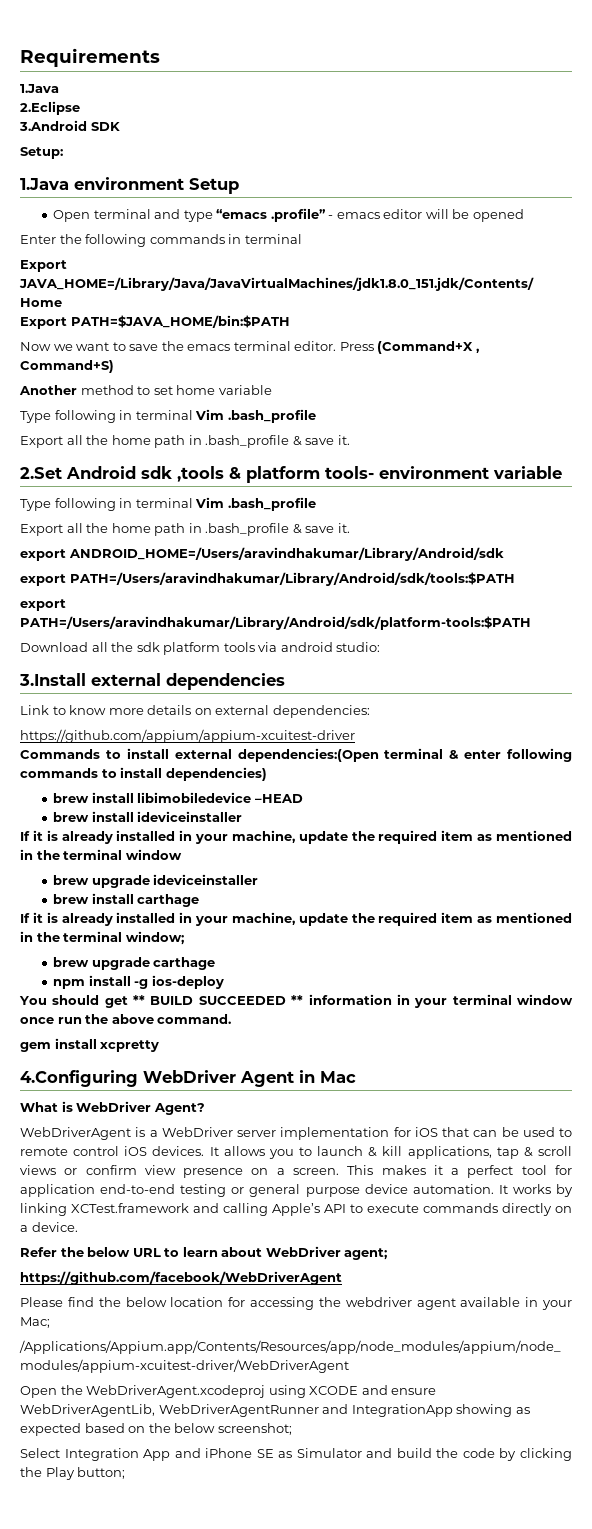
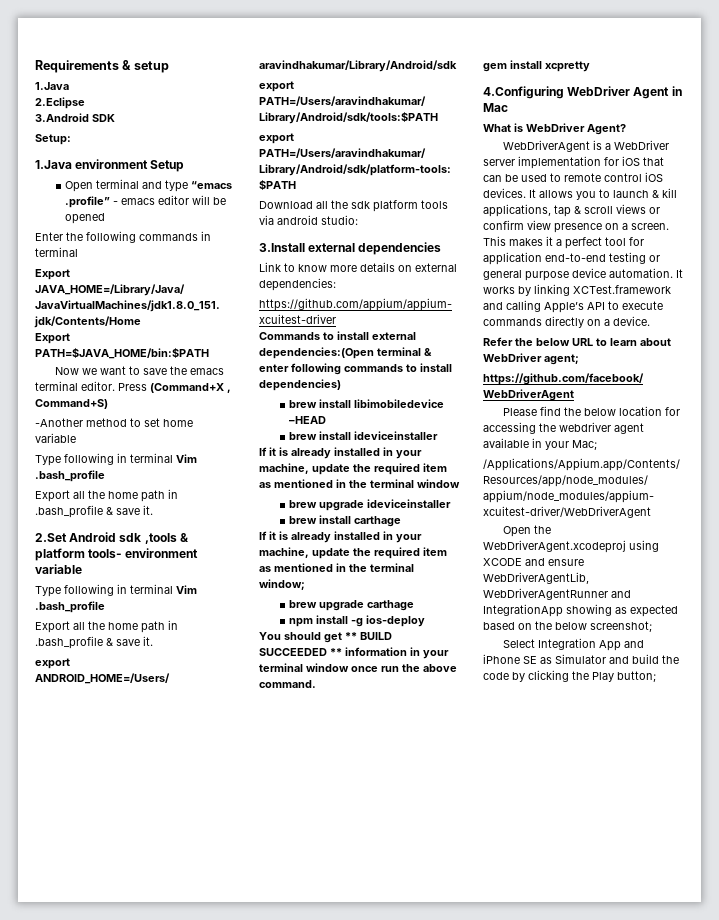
(160, 57) none -> [122,60,169,73] & setup
[19,385,77,395] Another -> [35,418,83,427] -Another

